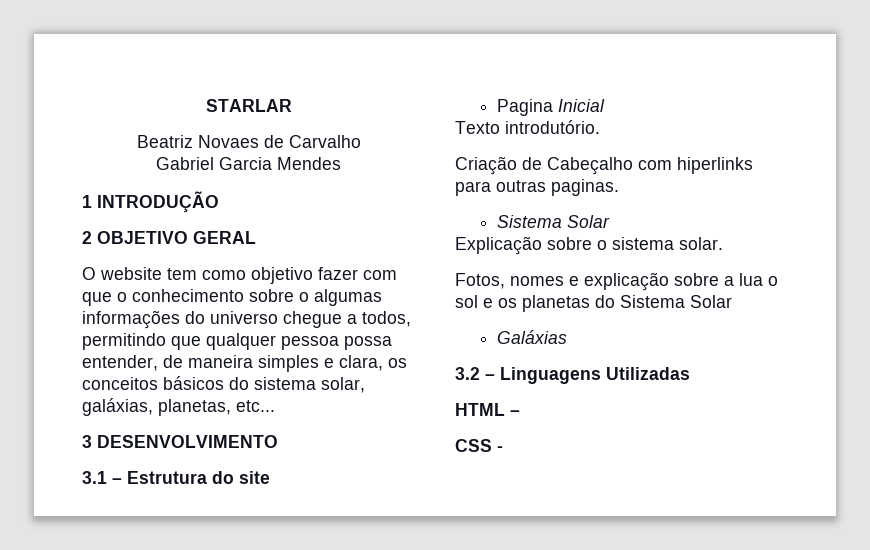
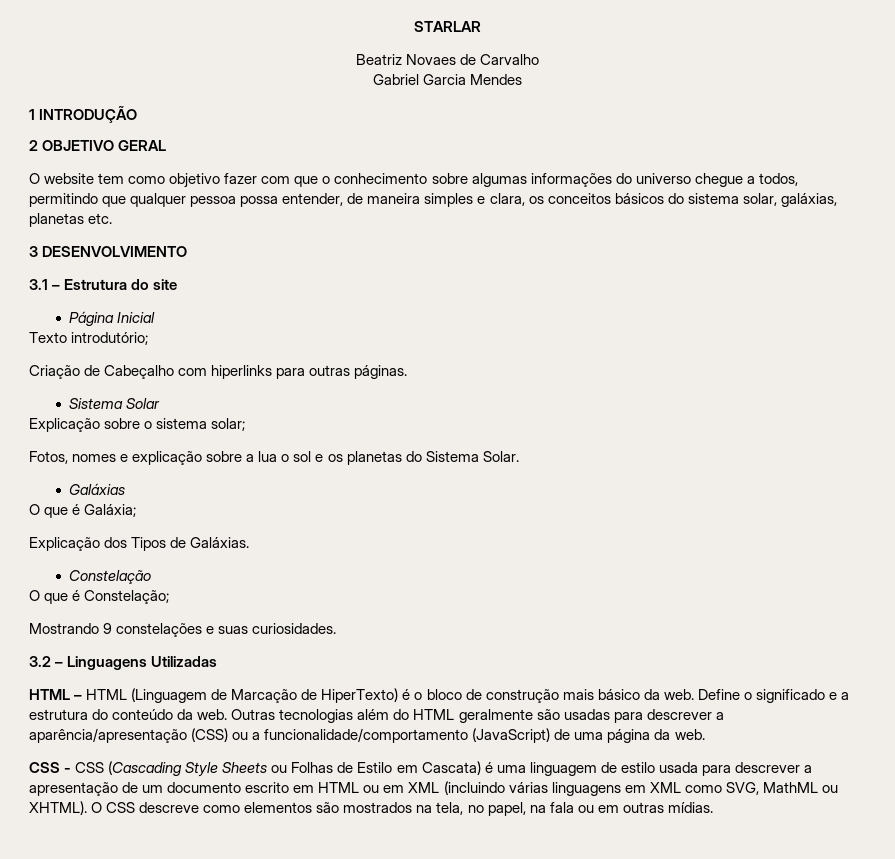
[299,292,309,302] o -> (468, 178) none
[158,399,275,416] planetas, etc... -> [29,213,113,227] planetas etc.
[497,99,554,116] Pagina -> [69,311,115,326] Página
[505,120,600,134] introdutório. -> [71,332,149,345] introdutório;
[551,179,619,196] paginas. -> [354,365,408,379] páginas.
[679,237,723,250] solar. -> [211,418,246,431] solar;
[690,295,732,308] Solar -> [482,451,519,462] Solar.
(568, 337) none -> [29,504,137,518] [29,537,250,551] [69,570,152,584] [29,590,170,604] [29,623,337,637] // O que é Galáxia; // Explicação dos Tipos de Galáxias. // Constelação // O que é Constelação; // Mostrando 9 constelações e suas curiosidades.
[455,439,503,452] // CSS - -> [86,688,850,703] [29,709,724,723] [29,728,705,743] [29,761,812,777] [29,781,838,796] [29,801,713,816] HTML (Linguagem de Marcação de HiperTexto) é o bloco de construção mais básico da web. Define o significado e a estrutura do conteúdo da web. Outras tecnologias além do HTML geralmente são usadas para descrever a aparência/apresentação (CSS) ou a funcionalidade/comportamento (JavaScript) de uma página da web. // CSS - CSS (Cascading Style Sheets ou Folhas de Estilo em Cascata) é uma linguagem de estilo usada para descrever a apresentação de um documento escrito em HTML ou em XML (incluindo várias linguagens em XML como SVG, MathML ou XHTML). O CSS descreve como elementos são mostrados na tela, no papel, na fala ou em outras mídias.

